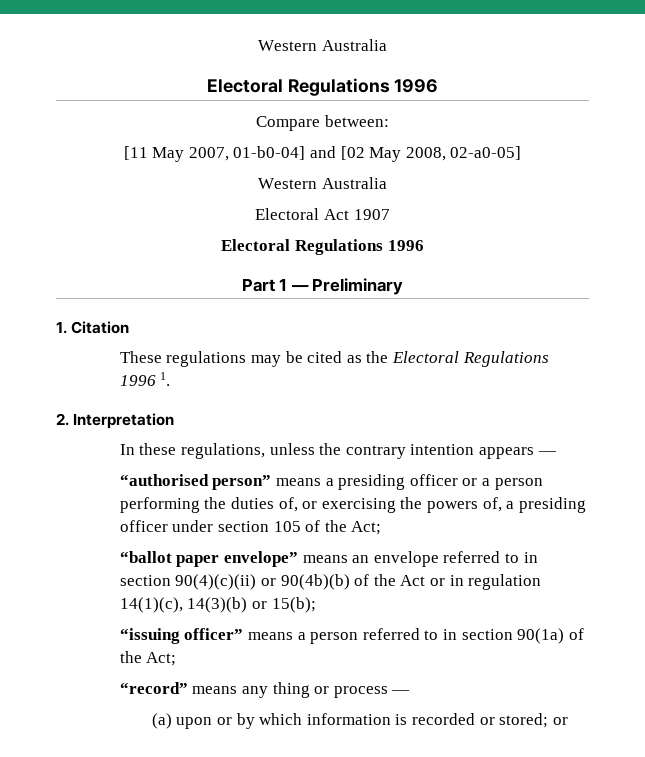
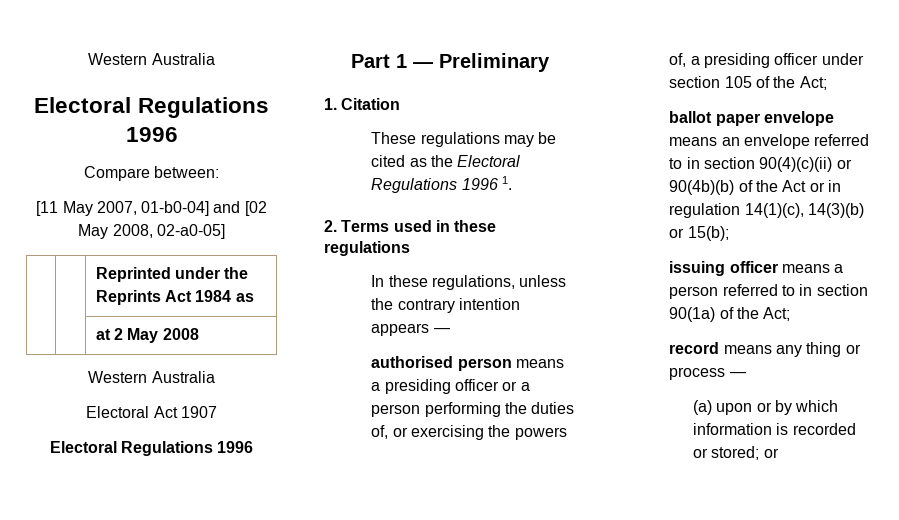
(522, 153) none -> [95,267,249,282] [95,290,254,305] [95,328,199,343] // | | Reprinted under the Reprints Act 1984 as // | | at 2 May 2008
[73,413,175,429] Interpretation -> [341,220,497,232] [324,241,410,256] Terms used in these regulations
[119,474,272,490] “authorised person” -> [371,356,512,371] authorised person
[119,551,299,567] “ballot paper envelope” -> [669,111,834,126] ballot paper envelope
[119,628,244,644] “issuing officer” -> [669,261,778,276] issuing officer
[119,682,188,694] “record” -> [669,342,720,354] record

